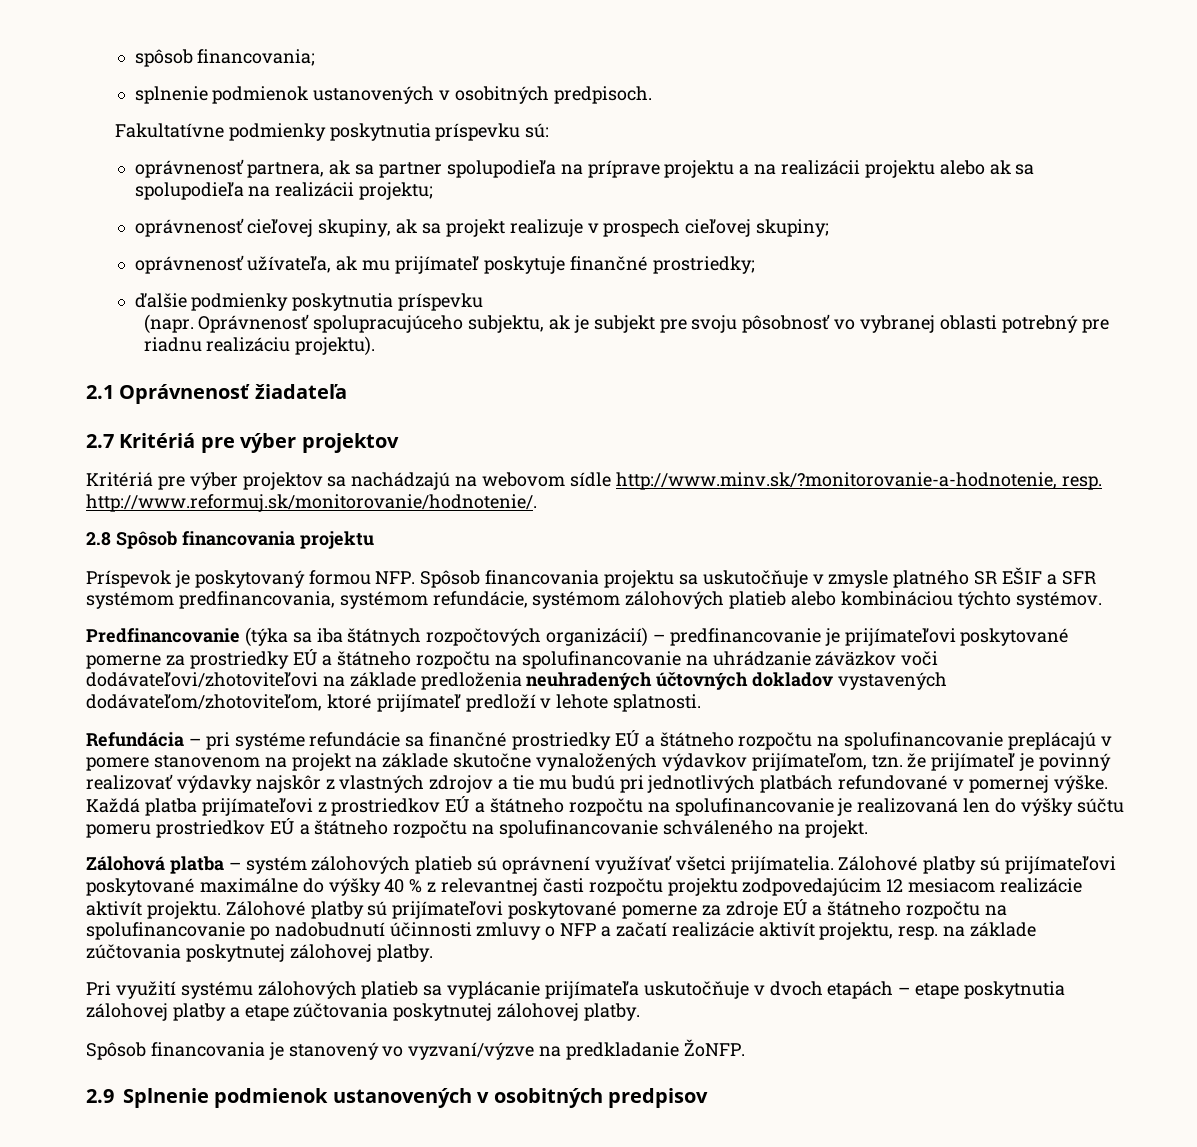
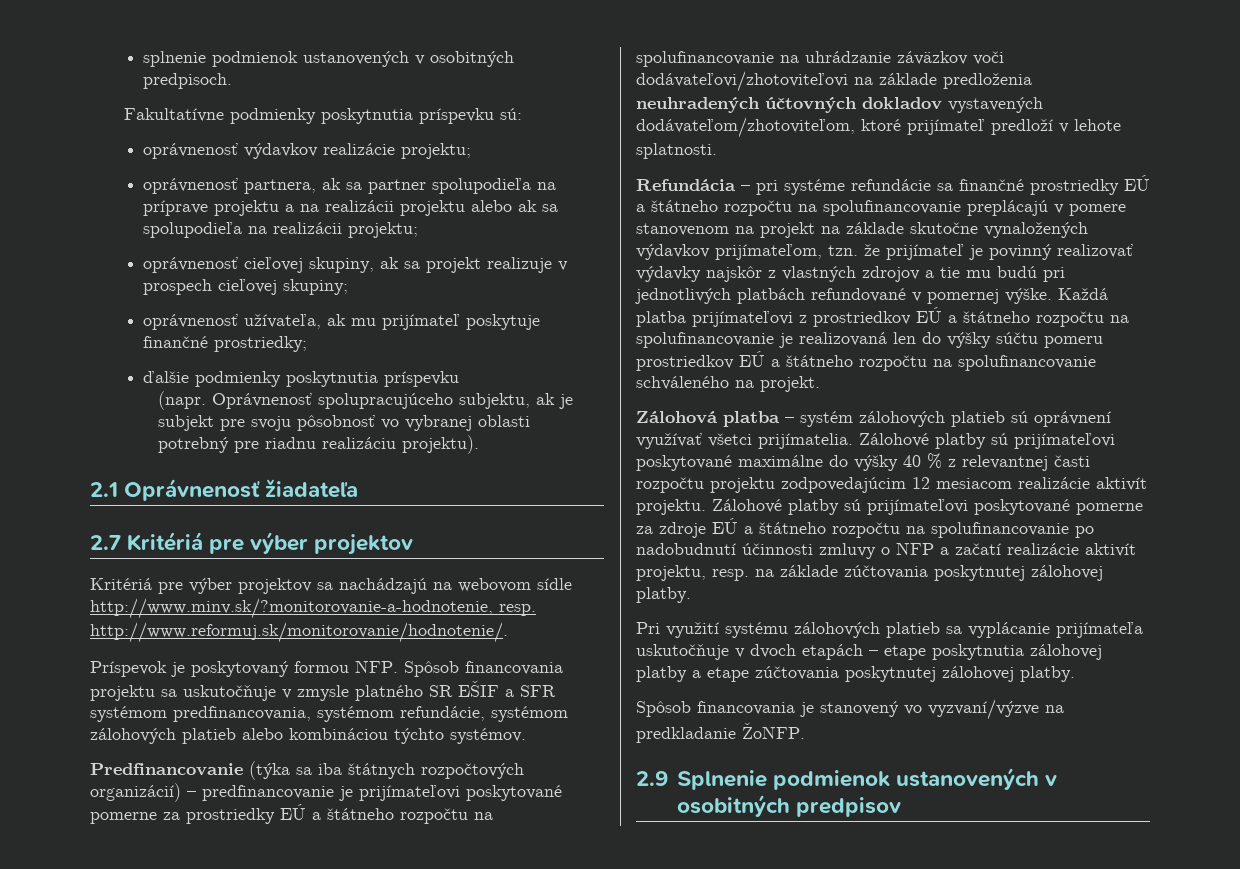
[134,49,316,67] spôsob financovania; // -> (143, 59) none
(550, 130) none -> [143,143,472,159] // oprávnenosť výdavkov realizácie projektu;
[86,531,374,549] // 2.8 Spôsob financovania projektu -> (508, 632) none

